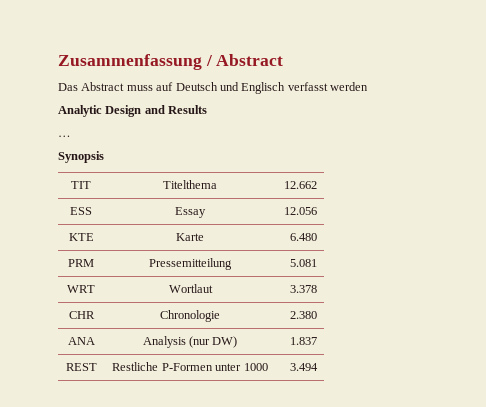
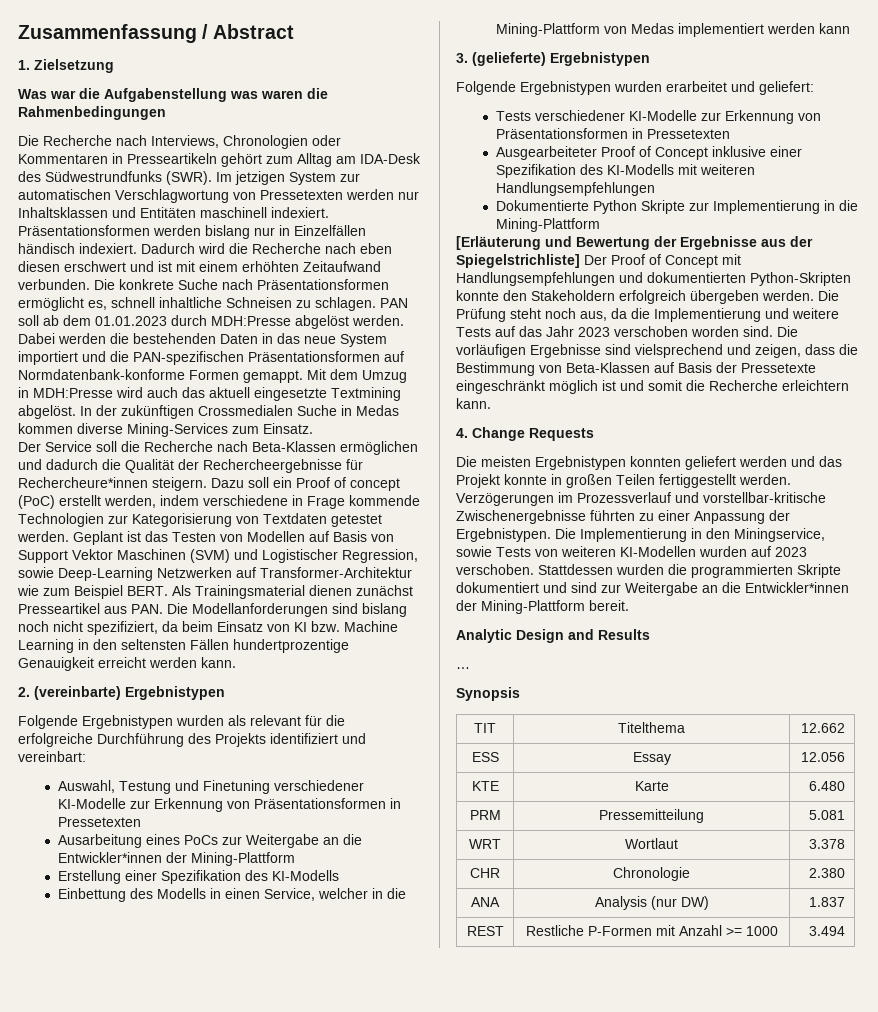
[58,82,368,94] Das Abstract muss auf Deutsch und Englisch verfasst werden -> [18,59,114,73] [18,88,328,102] [18,106,166,120] [18,135,341,149] [18,153,421,167] [18,171,360,185] [18,189,419,203] [18,207,329,218] [18,225,366,239] [18,243,392,254] [18,261,381,272] [18,279,389,290] [18,297,408,311] [18,315,404,329] [18,333,387,347] [18,351,404,365] [18,369,407,383] [18,387,401,401] [18,405,399,419] [18,423,313,437] [18,441,418,455] [18,459,363,473] [18,477,400,491] [18,495,420,509] [18,513,382,527] [17,531,394,545] [18,549,418,563] [18,567,412,581] [17,585,413,599] [18,603,407,617] [18,621,398,635] [18,639,349,653] [18,657,236,671] [18,686,225,700] [18,715,345,729] [18,733,366,747] [18,751,86,762] [57,780,364,794] [57,798,401,812] [57,817,141,827] [57,834,362,848] [57,852,295,866] [57,870,339,884] [57,888,406,902] [495,23,850,37] [456,52,650,66] [456,81,814,95] [495,110,821,124] [495,128,730,139] [495,146,802,160] [495,164,755,178] [495,182,655,196] [495,200,858,214] [495,218,600,232] [456,236,813,250] [456,254,741,268] [456,272,851,286] [456,290,839,304] [456,308,839,322] [456,326,798,337] [456,344,858,358] [456,362,816,376] [456,380,849,394] [456,398,491,409] [456,427,594,441] [456,456,842,470] [456,474,791,488] [456,492,826,506] [456,510,790,524] [456,528,825,542] [456,546,807,557] [456,564,841,578] [456,582,849,596] [456,600,629,614] 1. Zielsetzung // Was war die Aufgabenstellung was waren die Rahmenbedingungen // Die Recherche nach Interviews, Chronologien oder Kommentaren in Presseartikeln gehört zum Alltag am IDA-Desk des Südwestrundfunks (SWR). Im jetzigen System zur automatischen Verschlagwortung von Pressetexten werden nur Inhaltsklassen und Entitäten maschinell indexiert. Präsentationsformen werden bislang nur in Einzelfällen händisch indexiert. Dadurch wird die Recherche nach eben diesen erschwert und ist mit einem erhöhten Zeitaufwand verbunden. Die konkrete Suche nach Präsentationsformen ermöglicht es, schnell inhaltliche Schneisen zu schlagen. PAN soll ab dem 01.01.2023 durch MDH:Presse abgelöst werden. Dabei werden die bestehenden Daten in das neue System importiert und die PAN-spezifischen Präsentationsformen auf Normdatenbank-konforme Formen gemappt. Mit dem Umzug in MDH:Presse wird auch das aktuell eingesetzte Textmining abgelöst. In der zukünftigen Crossmedialen Suche in Medas kommen diverse Mining-Services zum Einsatz. // Der Service soll die Recherche nach Beta-Klassen ermöglichen und dadurch die Qualität der Rechercheergebnisse für Rechercheure*innen steigern. Dazu soll ein Proof of concept (PoC) erstellt werden, indem verschiedene in Frage kommende Technologien zur Kategorisierung von Textdaten getestet werden. Geplant ist das Testen von Modellen auf Basis von Support Vektor Maschinen (SVM) und Logistischer Regression, sowie Deep-Learning Netzwerken auf Transformer-Architektur wie zum Beispiel BERT. Als Trainingsmaterial dienen zunächst Presseartikel aus PAN. Die Modellanforderungen sind bislang noch nicht spezifiziert, da beim Einsatz von KI bzw. Machine Learning in den seltensten Fällen hundertprozentige Genauigkeit erreicht werden kann. // 2. (vereinbarte) Ergebnistypen // Folgende Ergebnistypen wurden als relevant für die erfolgreiche Durchführung des Projekts identifiziert und vereinbart: // Auswahl, Testung und Finetuning verschiedener KI-Modelle zur Erkennung von Präsentationsformen in Pressetexten // Ausarbeitung eines PoCs zur Weitergabe an die Entwickler*innen der Mining-Plattform // Erstellung einer Spezifikation des KI-Modells // Einbettung des Modells in einen Service, welcher in die Mining-Plattform von Medas implementiert werden kann // 3. (gelieferte) Ergebnistypen // Folgende Ergebnistypen wurden erarbeitet und geliefert: // Tests verschiedener KI-Modelle zur Erkennung von Präsentationsformen in Pressetexten // Ausgearbeiteter Proof of Concept inklusive einer Spezifikation des KI-Modells mit weiteren Handlungsempfehlungen // Dokumentierte Python Skripte zur Implementierung in die Mining-Plattform // [Erläuterung und Bewertung der Ergebnisse aus der Spiegelstrichliste] Der Proof of Concept mit Handlungsempfehlungen und dokumentierten Python-Skripten konnte den Stakeholdern erfolgreich übergeben werden. Die Prüfung steht noch aus, da die Implementierung und weitere Tests auf das Jahr 2023 verschoben worden sind. Die vorläufigen Ergebnisse sind vielsprechend und zeigen, dass die Bestimmung von Beta-Klassen auf Basis der Pressetexte eingeschränkt möglich ist und somit die Recherche erleichtern kann. // 4. Change Requests // Die meisten Ergebnistypen konnten geliefert werden und das Projekt konnte in großen Teilen fertiggestellt werden. Verzögerungen im Prozessverlauf und vorstellbar-kritische Zwischenergebnisse führten zu einer Anpassung der Ergebnistypen. Die Implementierung in den Miningservice, sowie Tests von weiteren KI-Modellen wurden auf 2023 verschoben. Stattdessen wurden die programmierten Skripte dokumentiert und sind zur Weitergabe an die Entwickler*innen der Mining-Plattform bereit.
[215,363,242,371] unter -> [655,925,742,936] mit Anzahl >=

